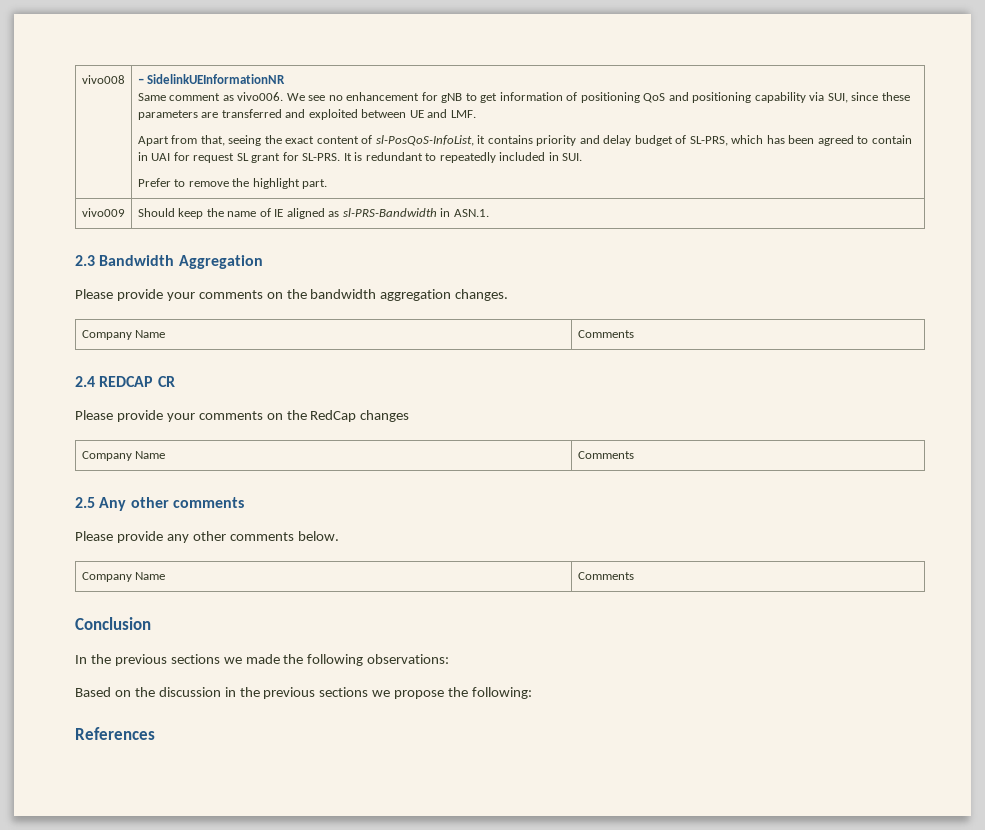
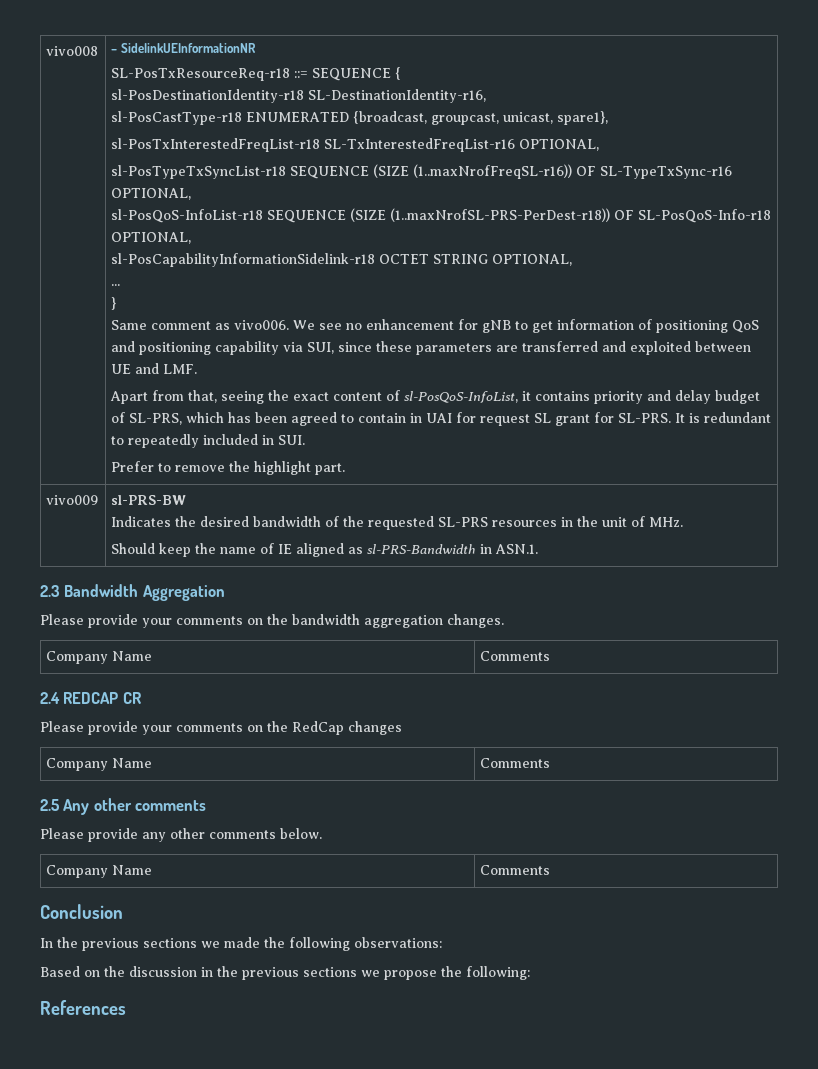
(286, 79) none -> [111,67,402,81] [111,89,487,103] [111,111,609,125] [111,138,600,152] [111,164,733,179] [111,188,192,200] [111,208,772,223] [111,232,192,244] [111,253,573,267] [111,284,121,286] [111,297,117,310] // SL-PosTxResourceReq-r18 ::= SEQUENCE { // sl-PosDestinationIdentity-r18 SL-DestinationIdentity-r16, // sl-PosCastType-r18 ENUMERATED {broadcast, groupcast, unicast, spare1}, // sl-PosTxInterestedFreqList-r18 SL-TxInterestedFreqList-r16 OPTIONAL, // sl-PosTypeTxSyncList-r18 SEQUENCE (SIZE (1..maxNrofFreqSL-r16)) OF SL-TypeTxSync-r16 OPTIONAL, // sl-PosQoS-InfoList-r18 SEQUENCE (SIZE (1..maxNrofSL-PRS-PerDest-r18)) OF SL-PosQoS-Info-r18 OPTIONAL, // sl-PosCapabilityInformationSidelink-r18 OCTET STRING OPTIONAL, // ... // }
(125, 212) none -> [111,495,187,505] [111,516,684,530] sl-PRS-BW // Indicates the desired bandwidth of the requested SL-PRS resources in the unit of MHz. //

